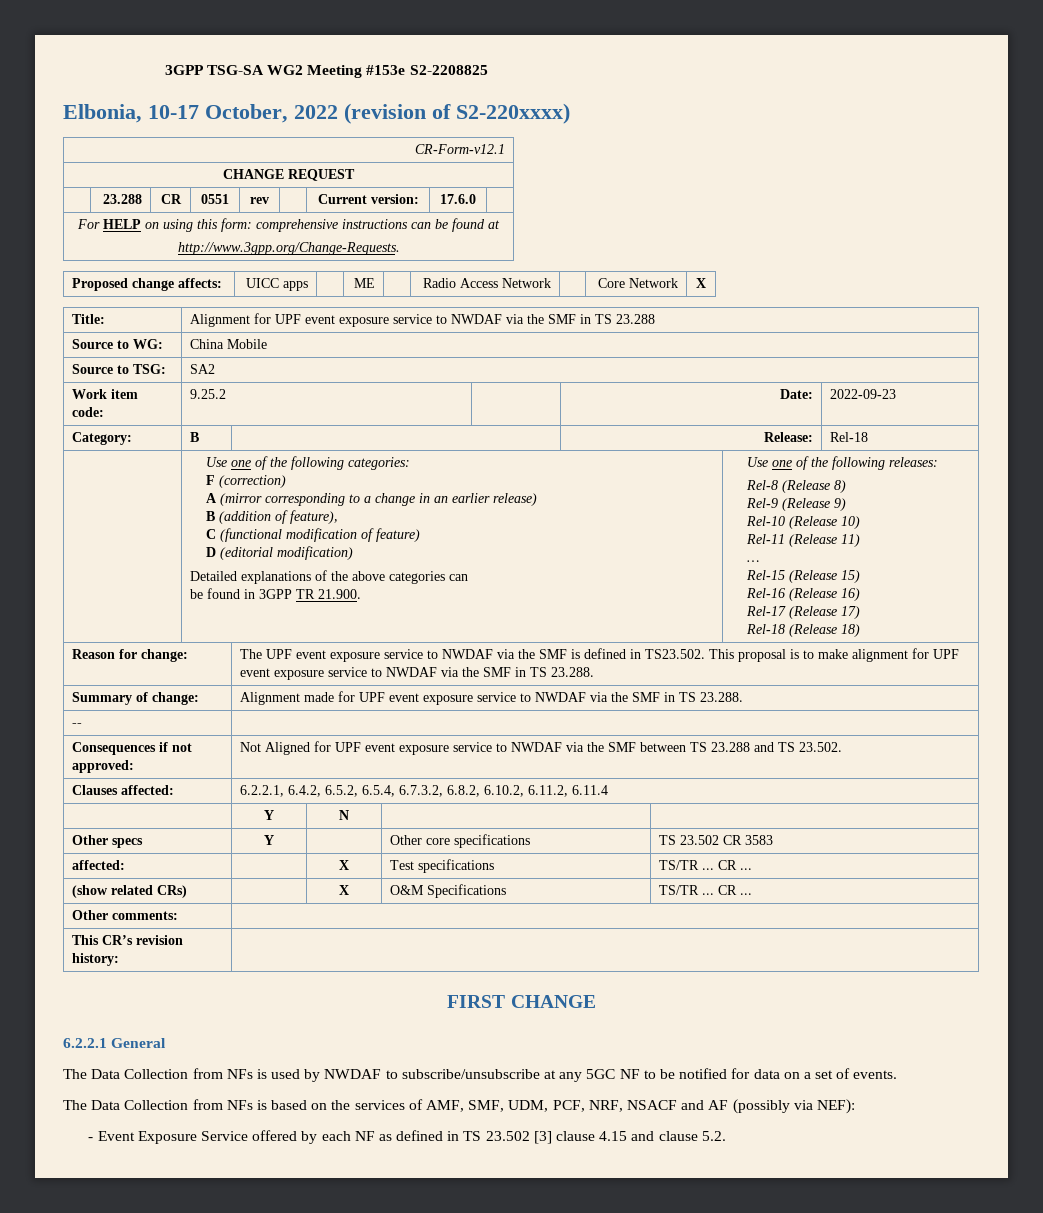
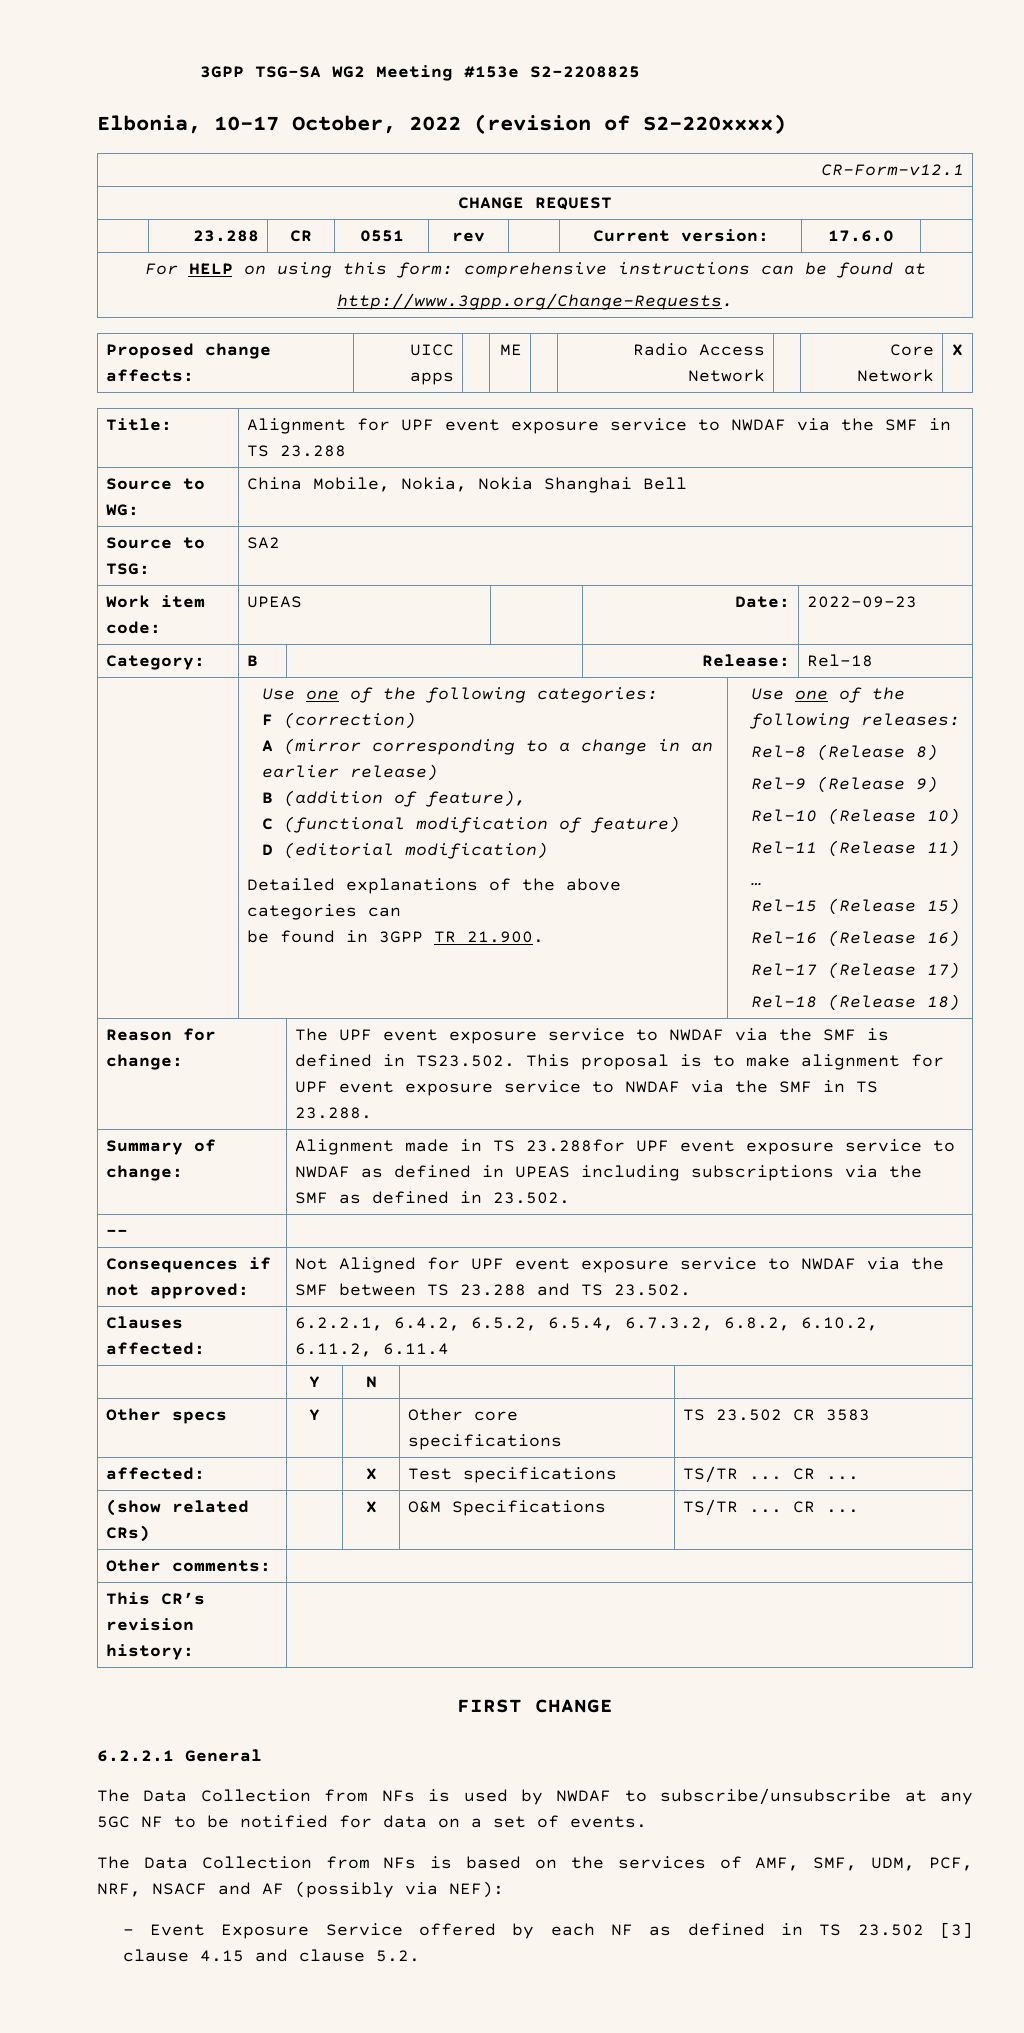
[227,339,268,349] Mobile -> [312,477,687,493] Mobile, Nokia, Nokia Shanghai Bell
[190,389,227,399] 9.25.2 -> [246,596,302,608] UPEAS
[338,691,744,705] for UPF event exposure service to NWDAF via the SMF in TS 23.288. -> [459,1139,955,1155] [294,1165,922,1181] [294,1191,570,1204] in TS 23.288for UPF event exposure service to NWDAF as defined in UPEAS including subscriptions via the SMF as defined in 23.502.

